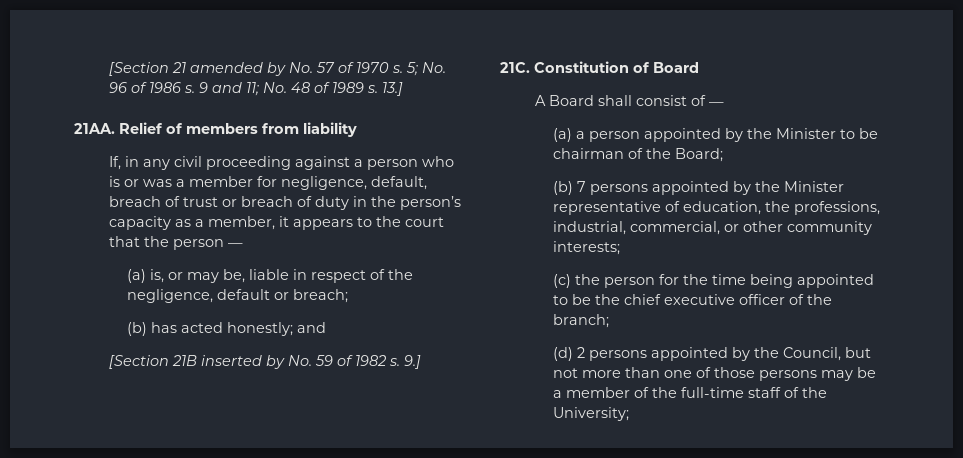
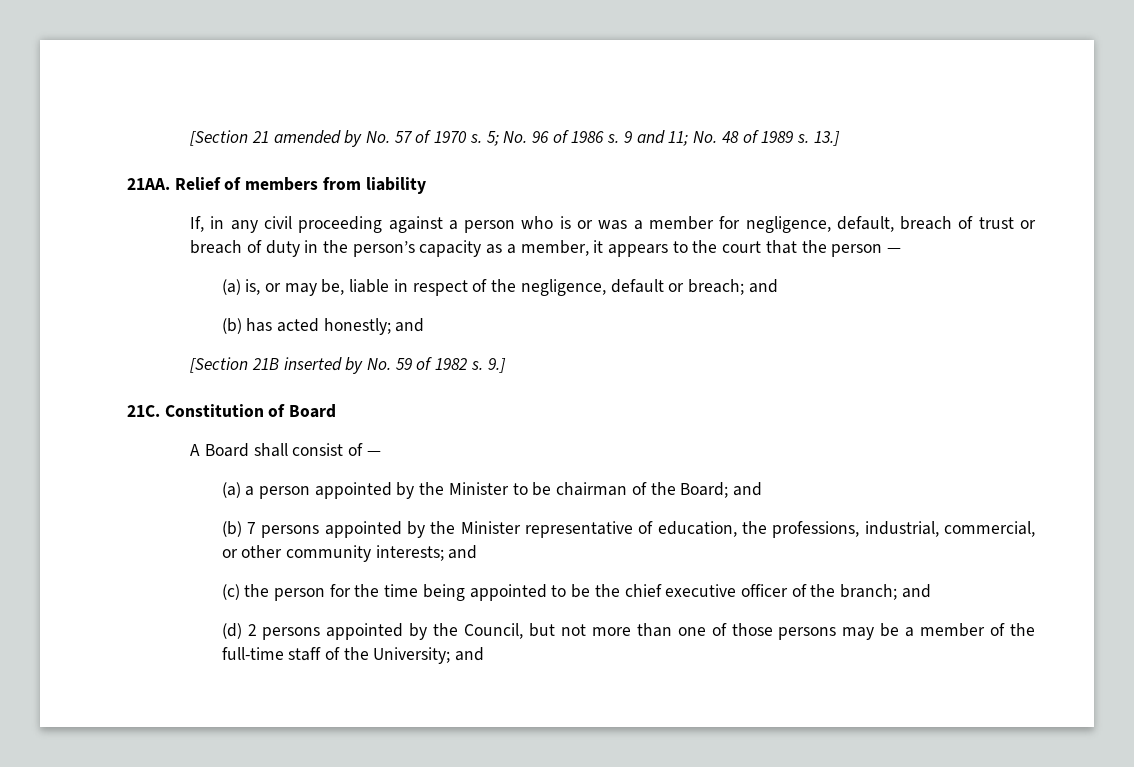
(349, 296) none -> [748,279,778,293] and
(724, 155) none -> [733,482,763,496] and
(621, 248) none -> [448,545,478,559] and
(610, 321) none -> [901,584,931,598] and
(630, 414) none -> [455,647,485,661] and

